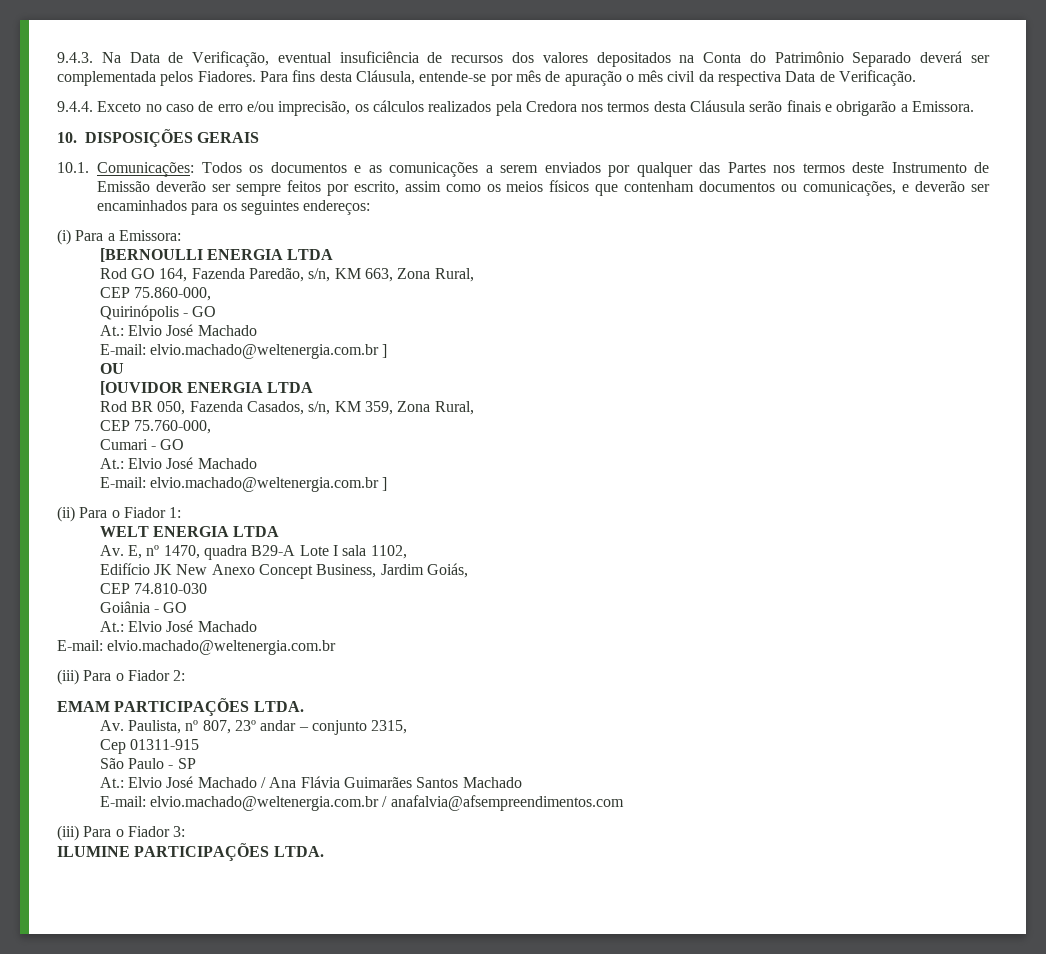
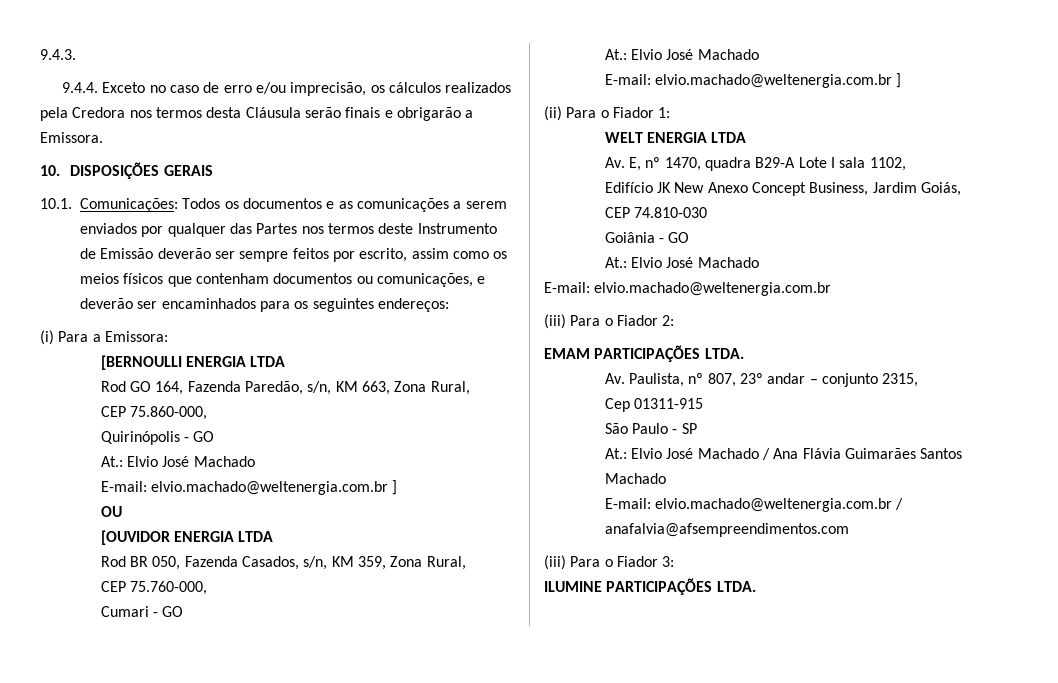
[101,51,991,67] [57,70,917,86] Na Data de Verificação, eventual insuficiência de recursos dos valores depositados na Conta do Patrimônio Separado deverá ser complementada pelos Fiadores. Para fins desta Cláusula, entende-se por mês de apuração o mês civil da respectiva Data de Verificação. -> (76, 54) none

